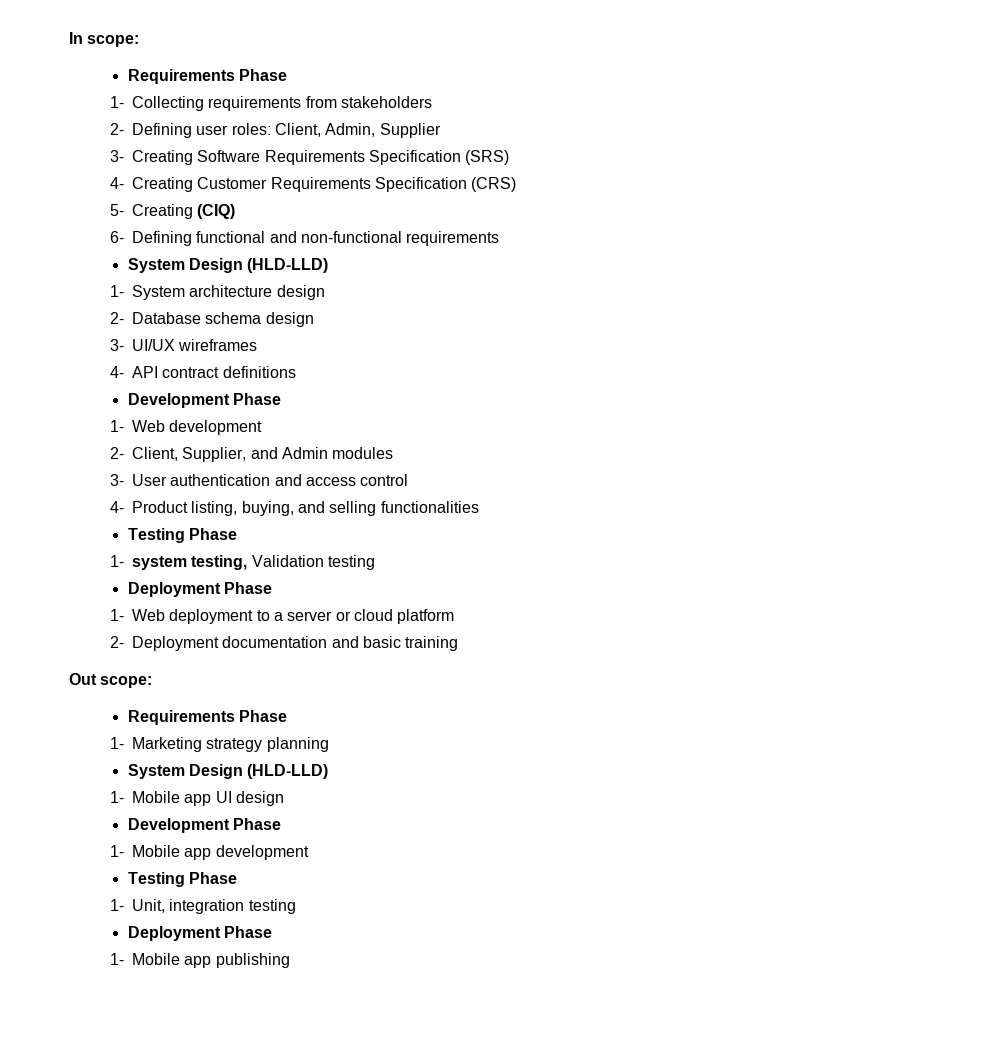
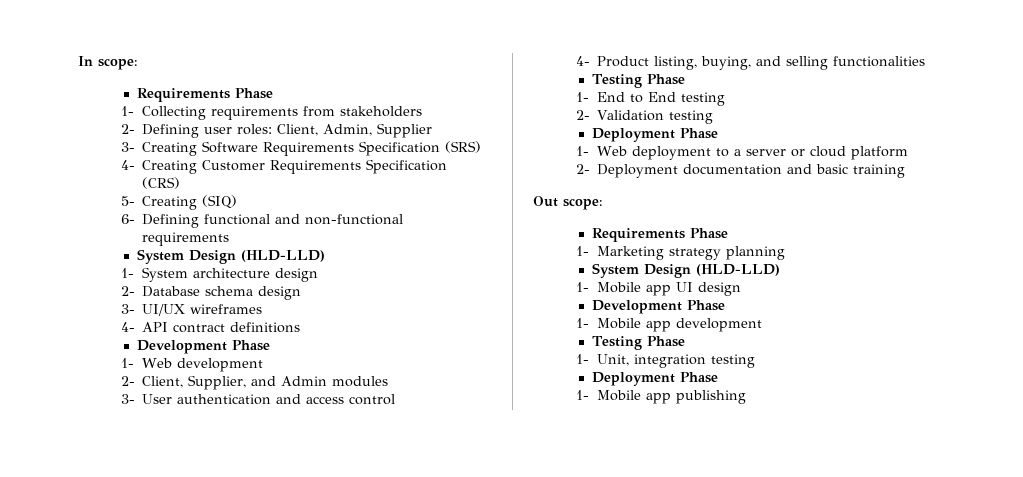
[197,204,236,219] (CIQ) -> [202,195,238,209] (SIQ)
[131,555,248,570] system testing, -> [597,92,726,106] [575,110,590,120] End to End testing // 2-

